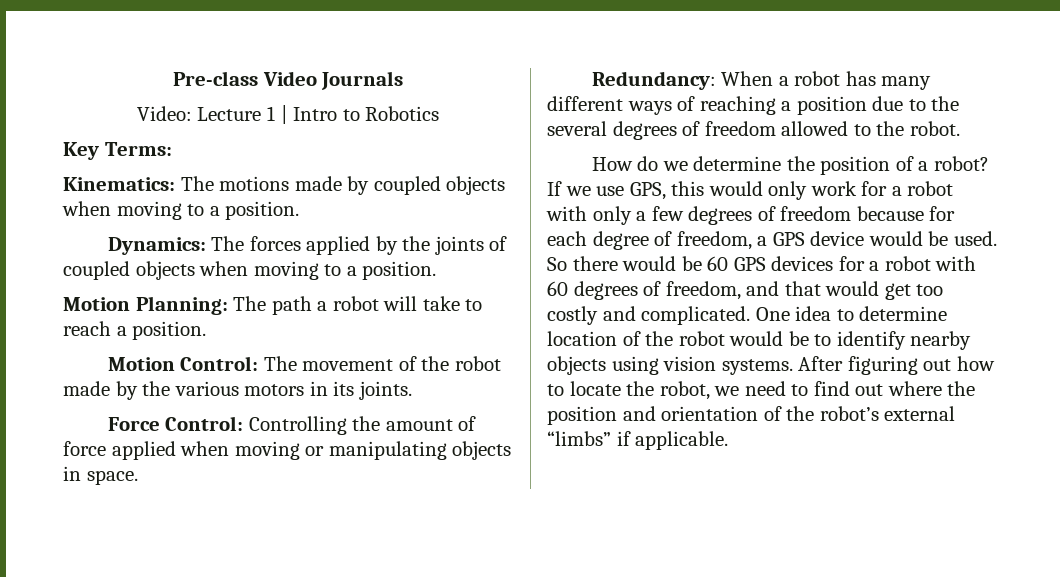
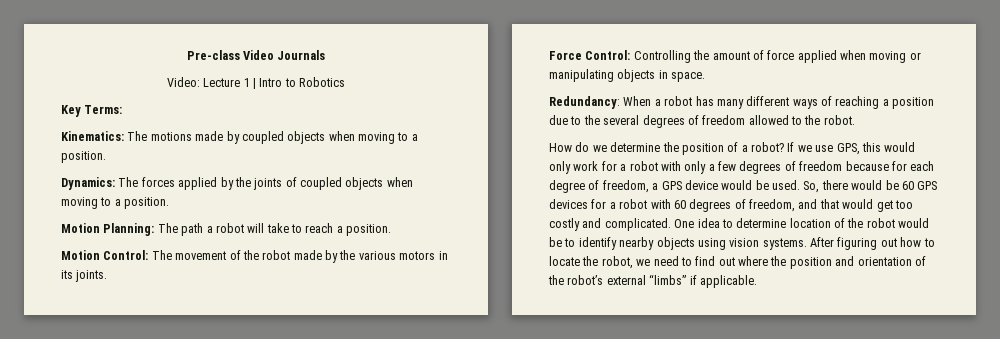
[547,257,567,271] So -> [803,181,820,193] So,

